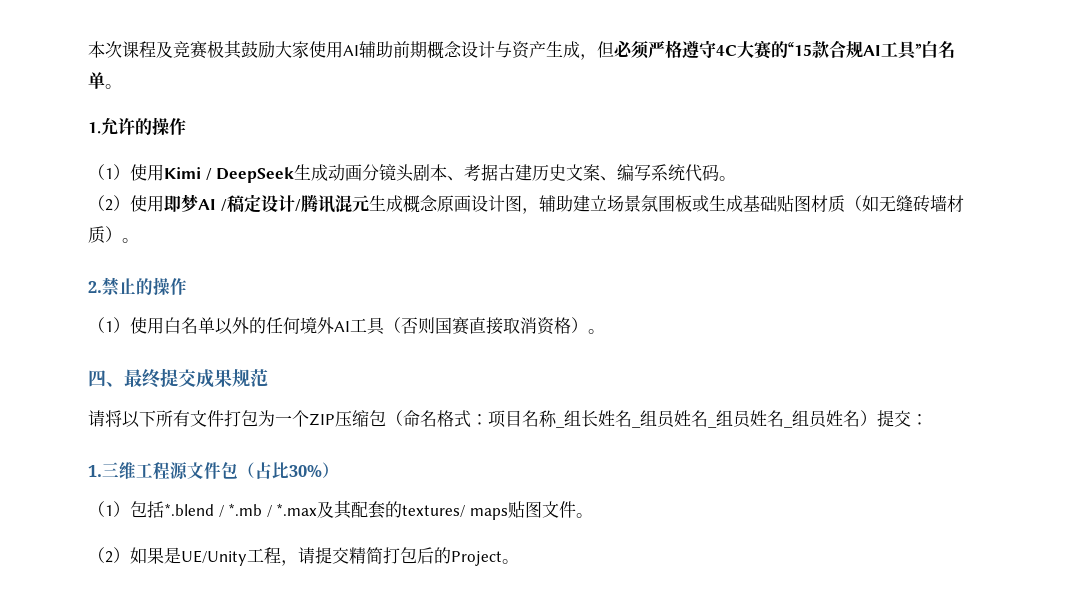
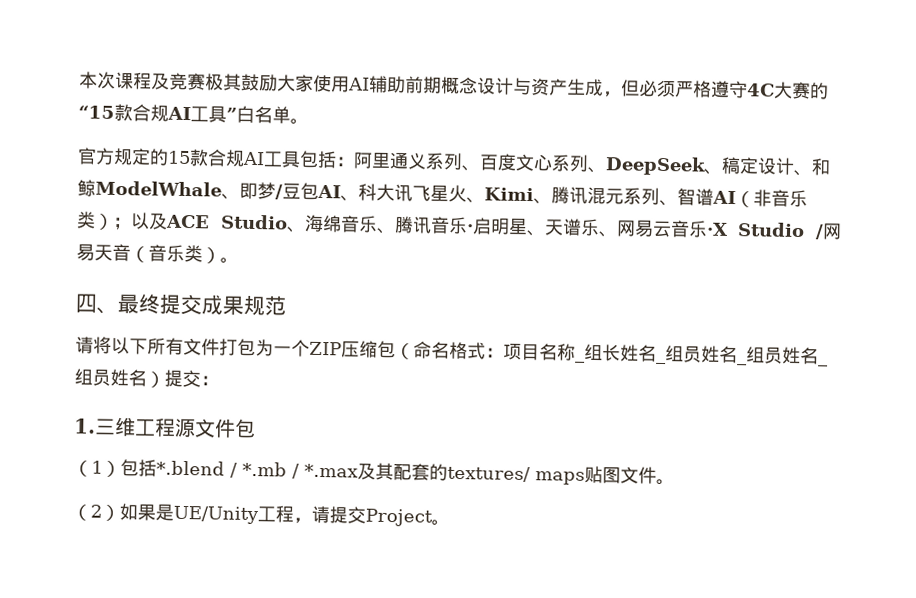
[88,117,186,135] [88,163,737,183] [88,194,964,214] [88,226,139,244] [88,277,187,296] [88,317,571,335] 1.允许的操作 // （1）使用Kimi / DeepSeek生成动画分镜头剧本、考据古建历史文案、编写系统代码。 // （2）使用即梦AI /稿定设计/腾讯混元生成概念原画设计图，辅助建立场景氛围板或生成基础贴图材质（如无缝砖墙材质）。 // 2.禁止的操作 // （1）使用白名单以外的任何境外AI工具（否则国赛直接取消资格 -> [77,147,831,177] [77,179,808,208] [76,211,842,240] [76,243,203,263] 官方规定的15款合规AI工具包括：阿里通义系列、百度文心系列、DeepSeek、稿定设计、和鲸ModelWhale、即梦/豆包AI、科大讯飞星火、Kimi、腾讯混元系列、智谱AI（非音乐类）；以及ACE Studio、海绵音乐、腾讯音乐·启明星、天谱乐、网易云音乐·X Studio /网易天音（音乐类
[238,462,339,479] （占比30%） -> (256, 428) none
[349,547,451,564] 精简打包后的 -> (366, 515) none

